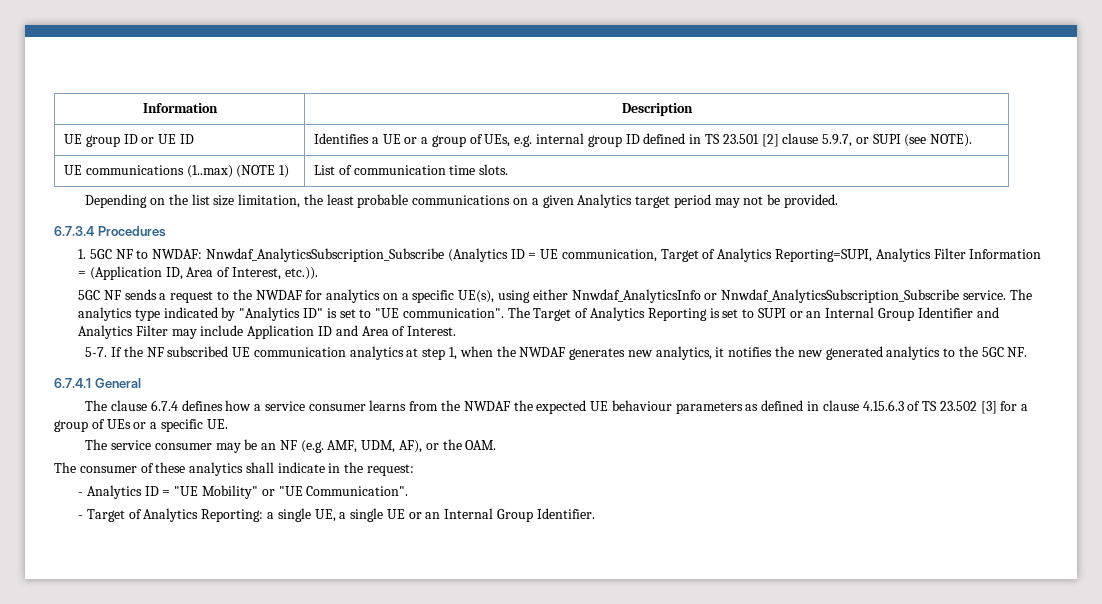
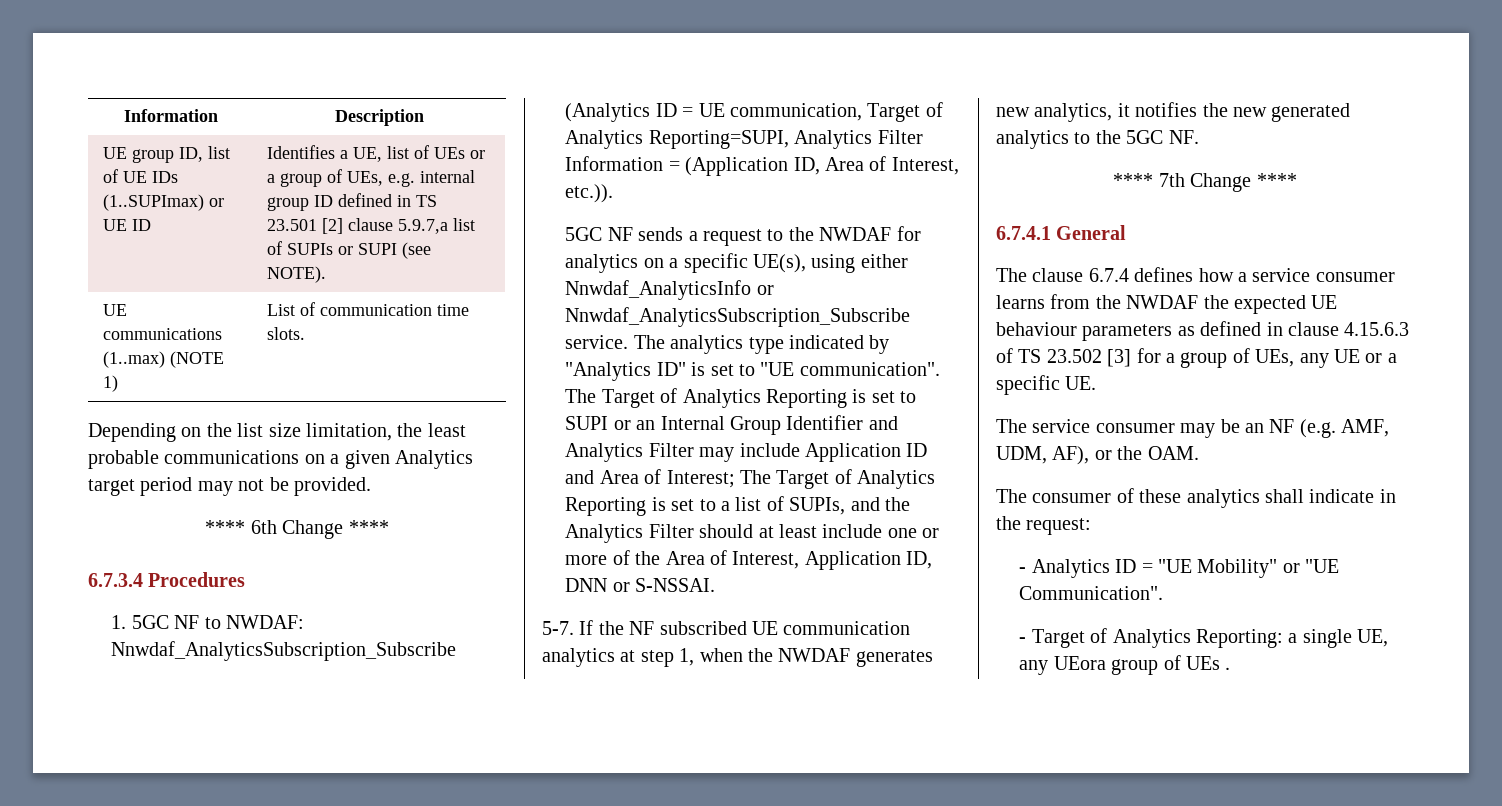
[123,134,138,144] ID -> [178,146,230,162] [102,169,178,183] [102,194,204,211] ID, list of UE IDs (1..SUPImax)
[382,134,401,144] UE -> [352,145,465,162] UE, list of UEs
[822,134,853,147] 5.9.7, -> [397,218,475,234] [266,241,333,255] 5.9.7,a list of SUPIs
(839, 201) none -> [205,520,389,539] // **** 6th Change ****
[407,326,457,336] Interest. -> [666,469,936,489] [565,496,910,516] [565,524,940,543] [565,550,933,570] [565,578,716,592] Interest; The Target of Analytics Reporting is set to a list of SUPIs, and the Analytics Filter should at least include one or more of the Area of Interest, Application ID, DNN or S-NSSAI.
(1028, 352) none -> [1113,173,1297,192] // **** 7th Change ****
[106,419,131,429] UEs -> [1255,349,1360,368] UEs, any UE
[339,508,595,522] a single UE or an Internal Group Identifier. -> [1019,655,1231,675] any UEora group of UEs .

